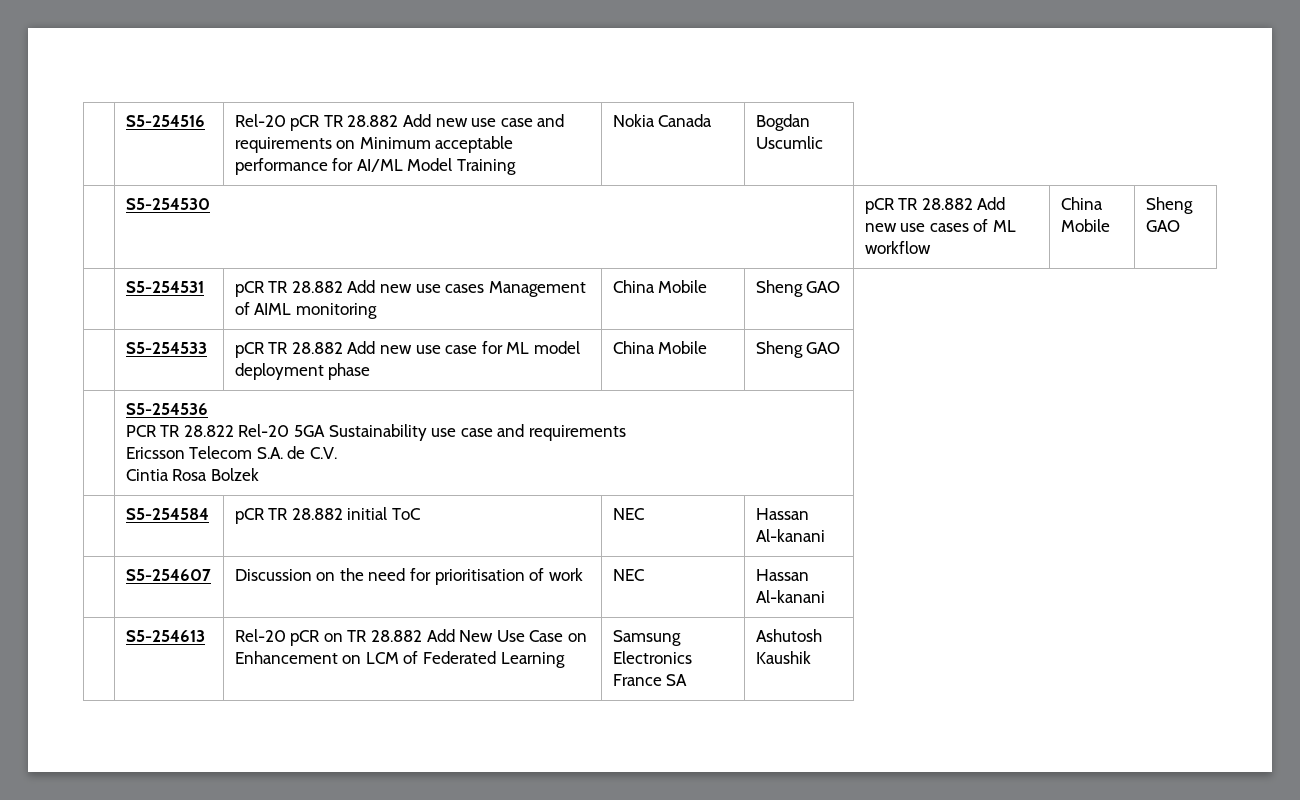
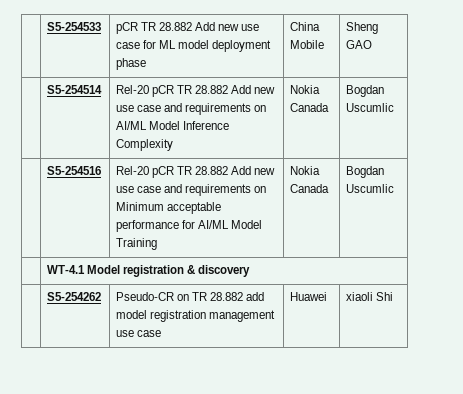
(125, 121) none -> [46,22,101,31] [115,22,260,34] [115,40,272,52] [115,58,146,70] [289,22,320,31] [289,40,324,49] [345,22,378,34] [345,40,372,49] [46,85,102,94] [115,85,276,97] [115,103,267,115] [115,121,230,130] [115,139,173,151] [289,85,320,94] [289,103,329,112] [345,85,384,97] [345,103,394,112] | S5-254533 | pCR TR 28.882 Add new use case for ML model deployment phase | China Mobile | Sheng GAO // | S5-254514 | Rel-20 pCR TR 28.882 Add new use case and requirements on AI/ML Model Inference Complexity | Nokia Canada | Bogdan Uscumlic //
[125,198,210,210] [864,197,1006,214] [864,219,1016,232] [864,241,931,254] [1060,197,1103,210] [1060,219,1110,232] [1145,197,1193,214] [1145,220,1180,232] [125,281,204,293] [234,280,586,297] [234,302,377,319] [612,280,708,293] [755,280,841,297] [125,342,207,354] [234,341,580,358] [234,363,371,380] [612,341,708,354] [755,341,841,358] [125,403,208,415] [125,424,626,441] [125,446,337,459] [125,468,259,481] [125,508,209,520] [234,507,420,524] [612,508,644,520] [755,508,809,520] [755,529,825,542] [125,569,211,581] [234,568,583,585] [612,569,644,581] [755,569,809,581] [755,590,825,603] [125,630,205,642] [234,629,587,646] [234,651,565,668] [612,630,681,646] [612,651,692,664] [612,674,688,686] [755,629,822,642] [755,651,811,664] S5-254530 | pCR TR 28.882 Add new use cases of ML workflow | China Mobile | Sheng GAO // | S5-254531 | pCR TR 28.882 Add new use cases Management of AIML monitoring | China Mobile | Sheng GAO // | S5-254533 | pCR TR 28.882 Add new use case for ML model deployment phase | China Mobile | Sheng GAO // | S5-254536 // PCR TR 28.822 Rel-20 5GA Sustainability use case and requirements // Ericsson Telecom S.A. de C.V. // Cintia Rosa Bolzek // | S5-254584 | pCR TR 28.882 initial ToC | NEC | Hassan Al-kanani // | S5-254607 | Discussion on the need for prioritisation of work | NEC | Hassan Al-kanani // | S5-254613 | Rel-20 pCR on TR 28.882 Add New Use Case on Enhancement on LCM of Federated Learning | Samsung Electronics France SA | Ashutosh Kaushik -> [46,265,251,277] [46,292,101,301] [115,292,265,301] [115,310,276,322] [115,330,162,337] [289,292,327,301] [345,292,394,301] WT-4.1 Model registration & discovery // | S5-254262 | Pseudo-CR on TR 28.882 add model registration management use case | Huawei | xiaoli Shi

